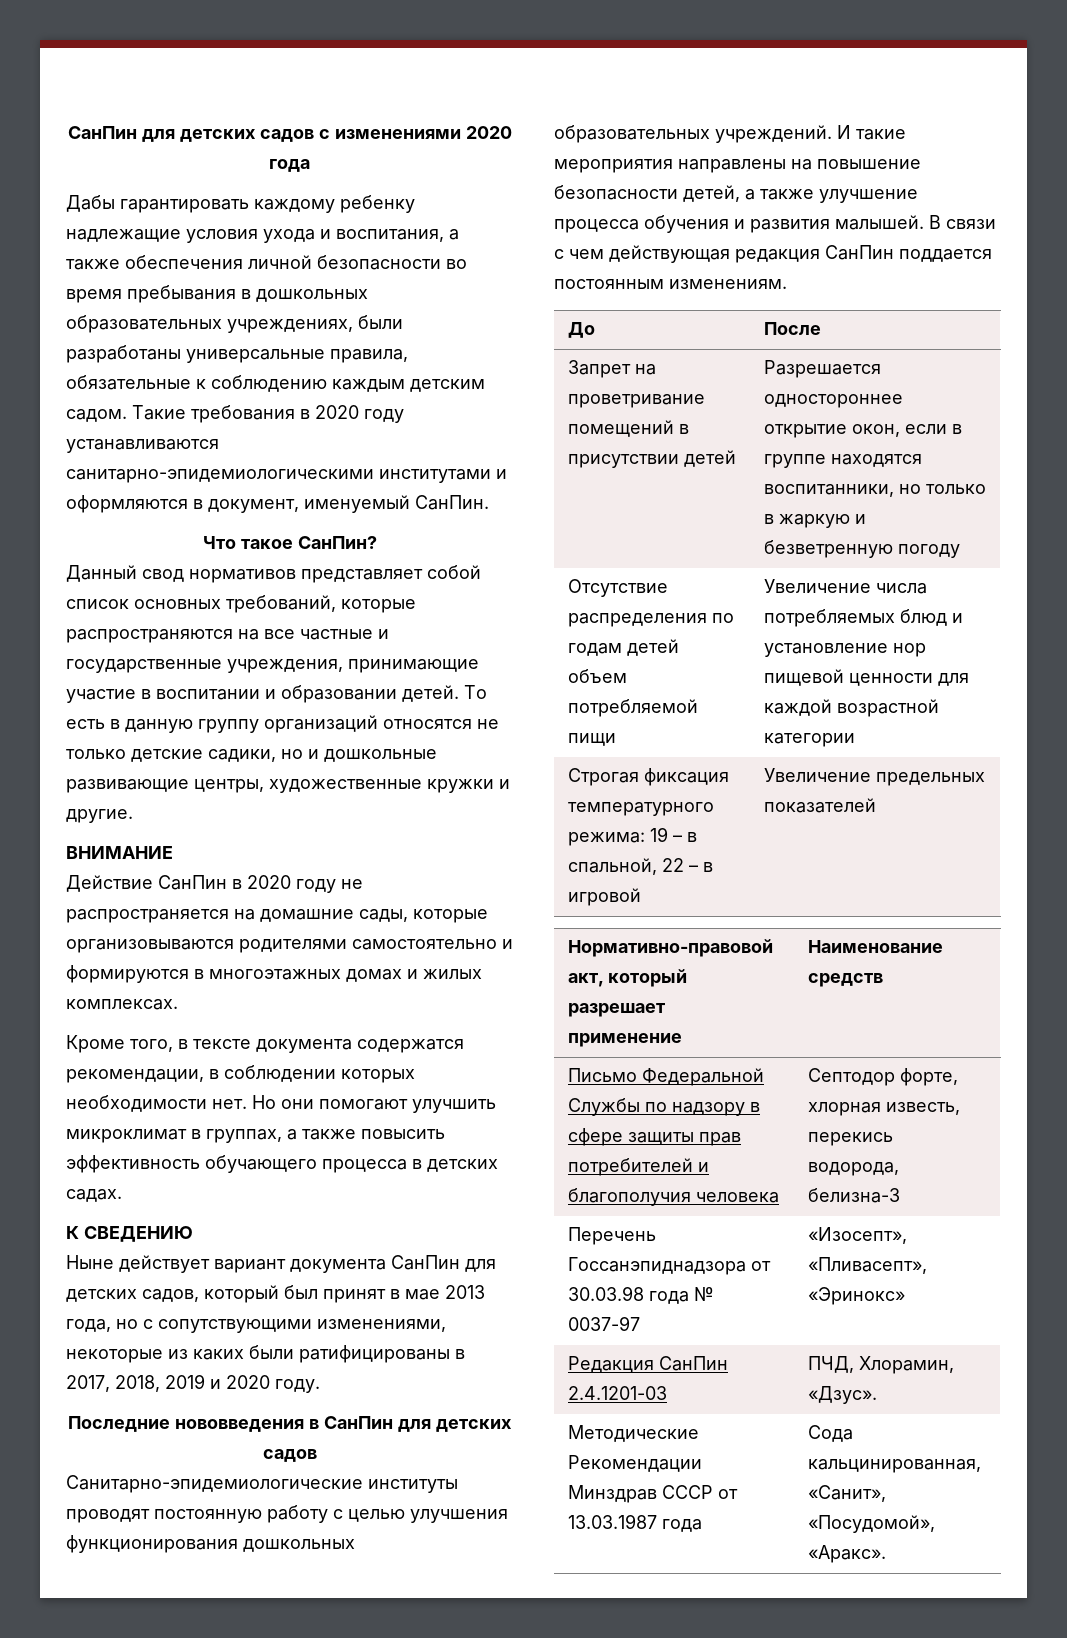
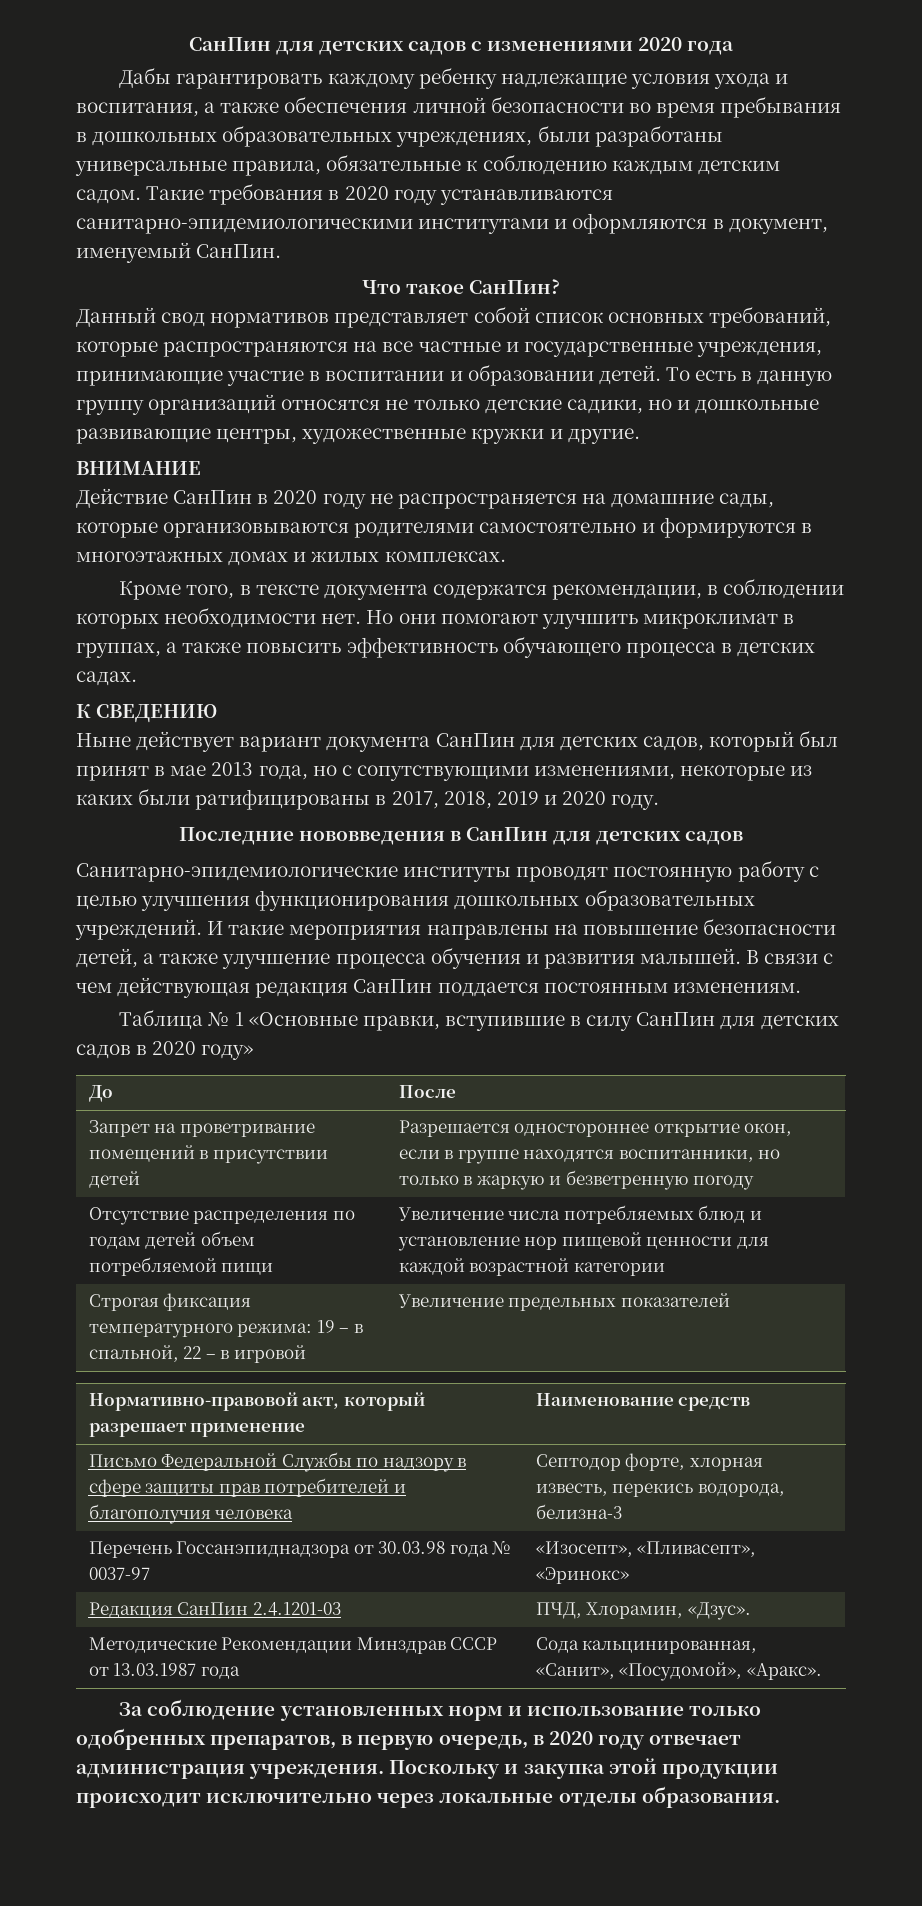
(787, 284) none -> [119,1009,839,1031] [76,1041,254,1060] // Таблица № 1 «Основные правки, вступившие в силу СанПин для детских садов в 2020 году»
(886, 1554) none -> [119,1699,762,1721] [76,1728,742,1750] [76,1758,778,1779] [76,1786,780,1808] // За соблюдение установленных норм и использование только одобренных препаратов, в первую очередь, в 2020 году отвечает администрация учреждения. Поскольку и закупка этой продукции происходит исключительно через локальные отделы образования.

